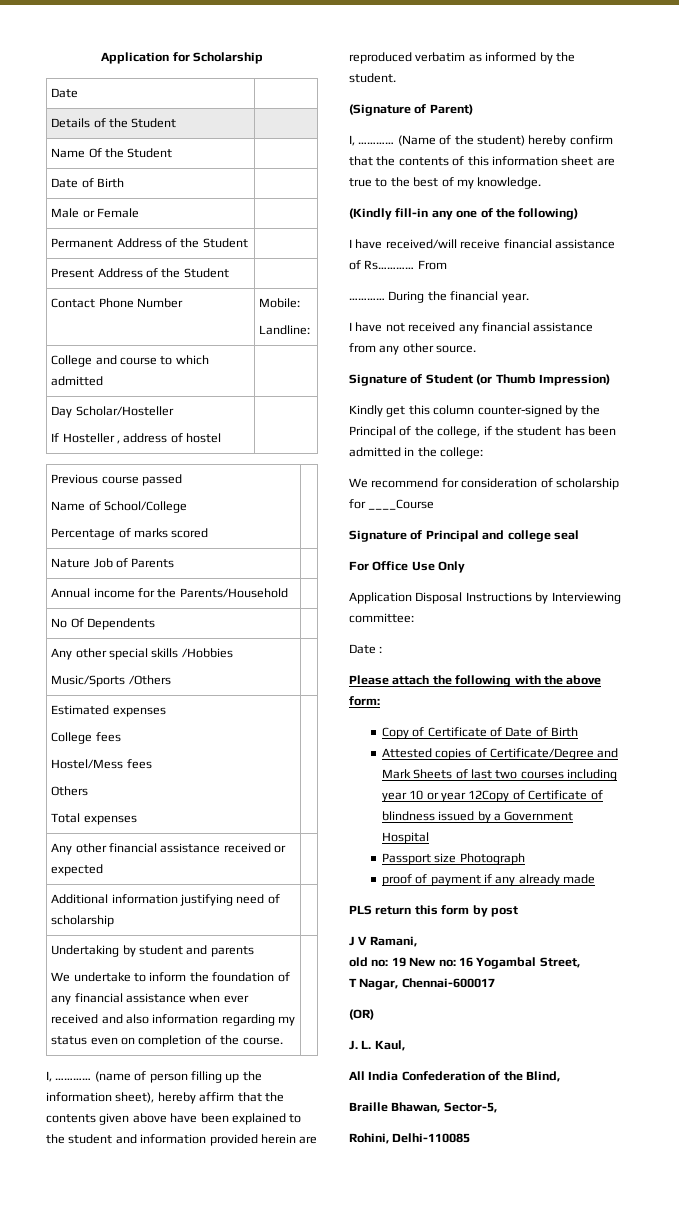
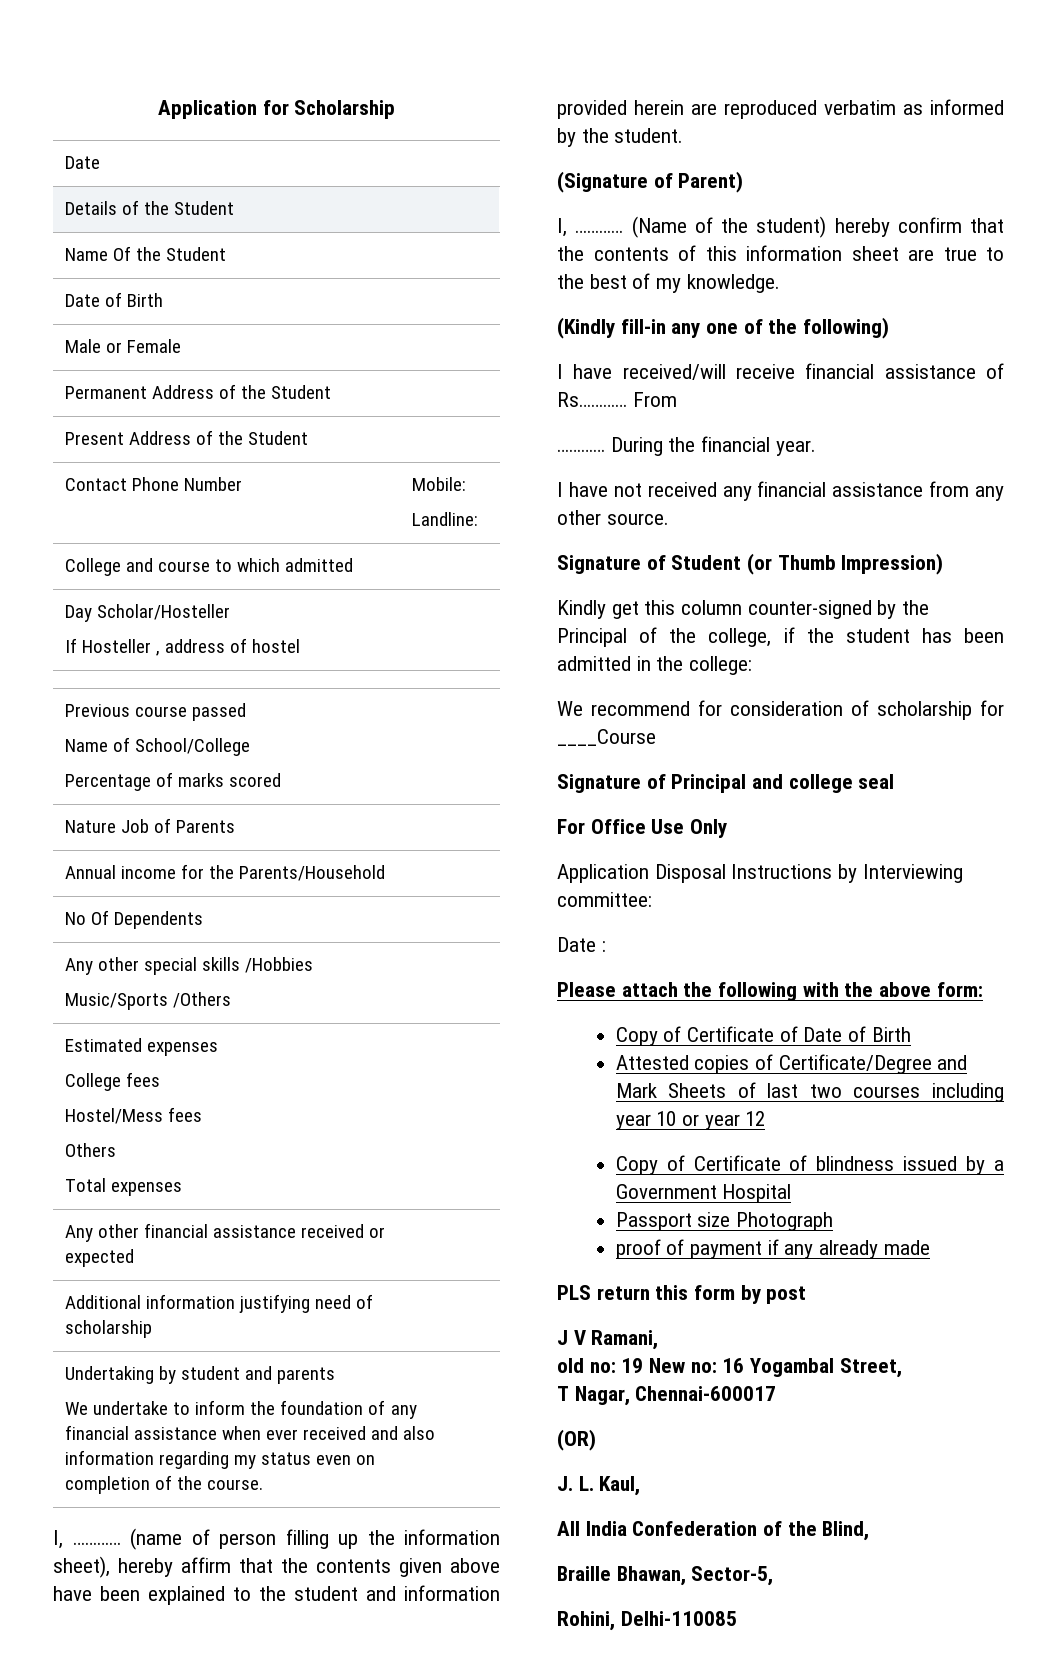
[468,790,510,802] 12Copy -> [745,1111,766,1126] [615,1156,658,1175] 12 // Copy

